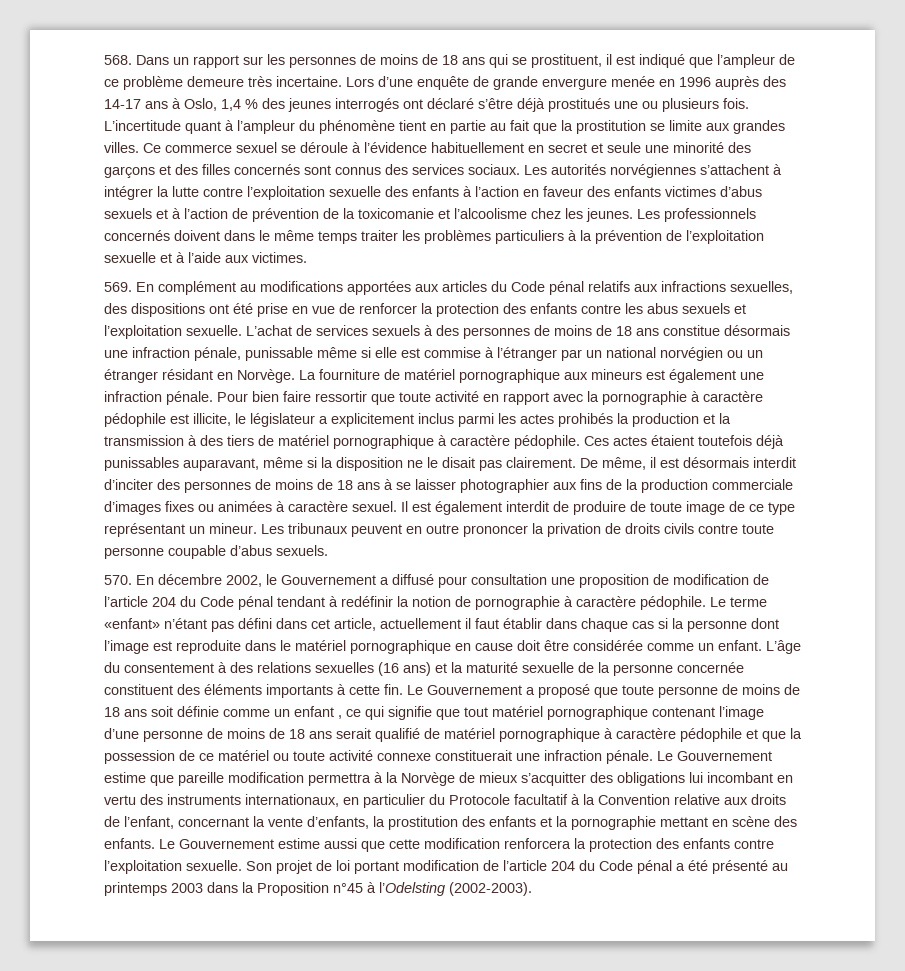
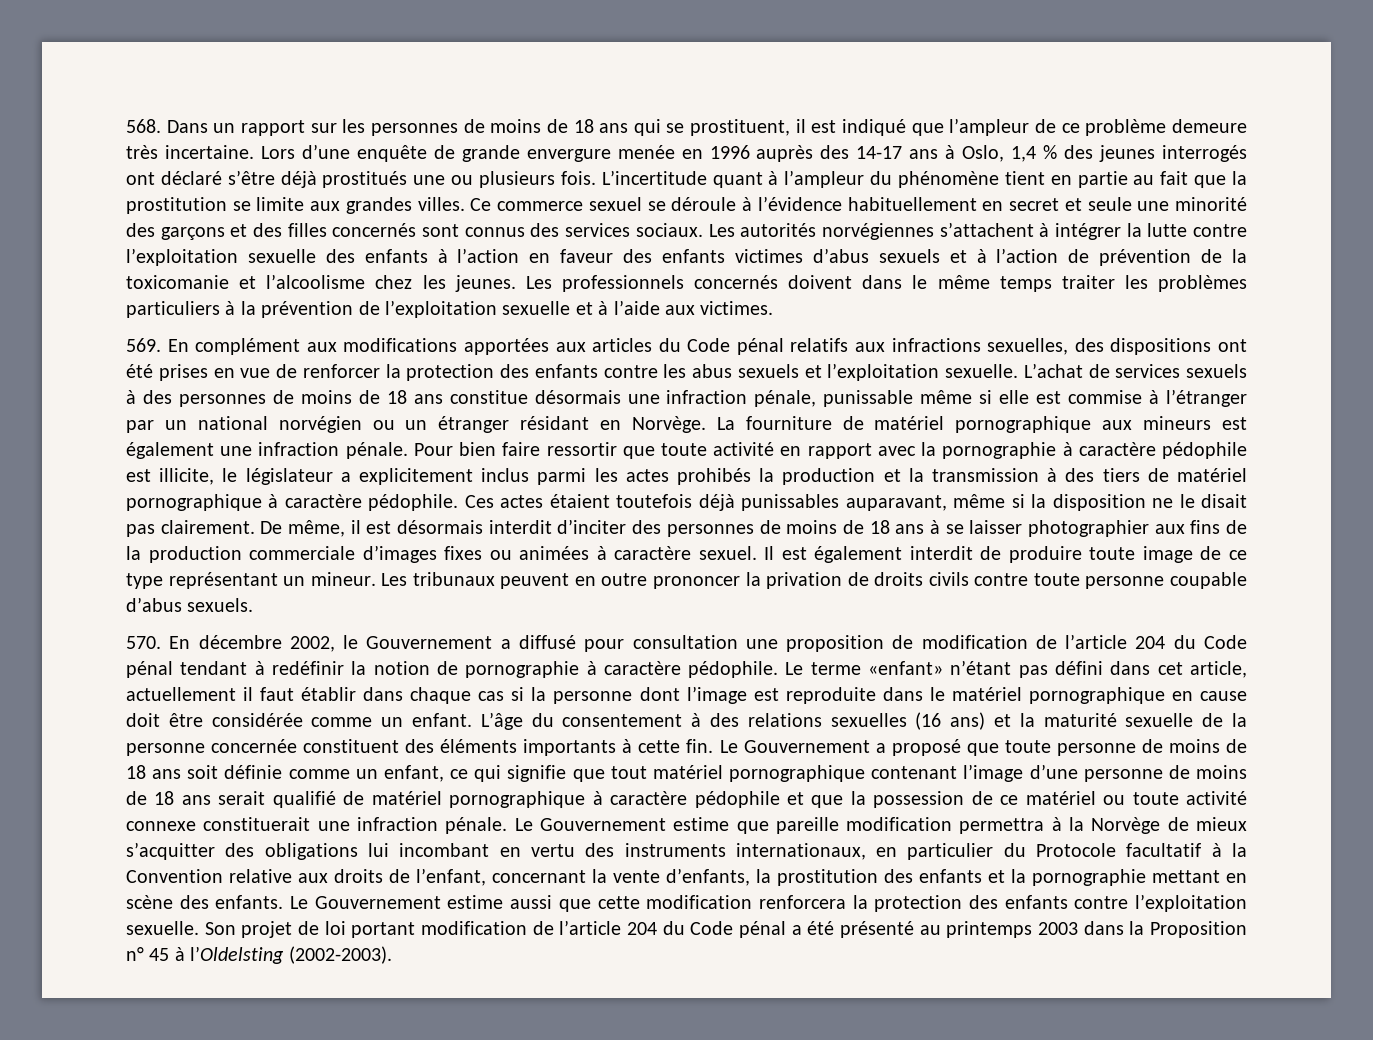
[240,284,256,292] au -> [306,342,337,352] aux
[257,303,288,317] prise -> [158,364,208,381] prises
[630,501,646,512] de -> (1082, 554) none
[294,706,342,719] enfant , -> [383,765,444,782] enfant,
[333,882,445,896] n°45 à l’Odelsting -> [126,946,285,964] n° 45 à l’Oldelsting

